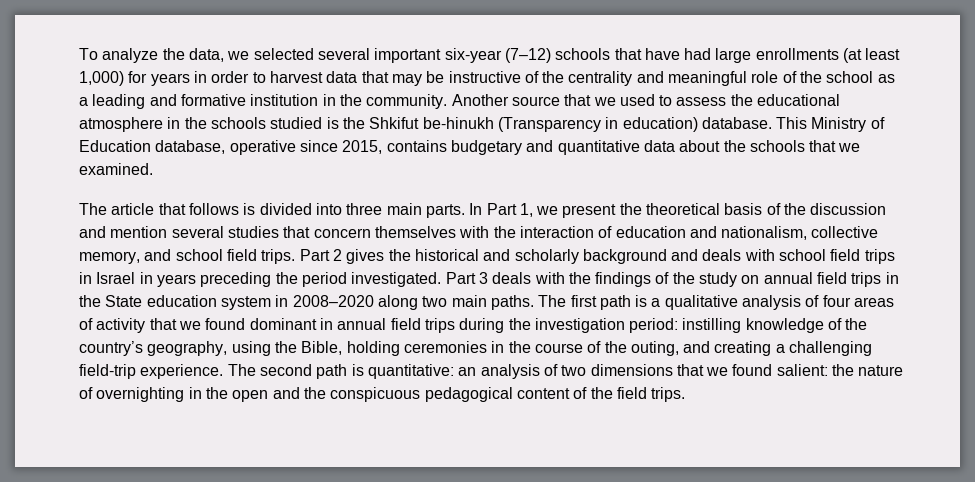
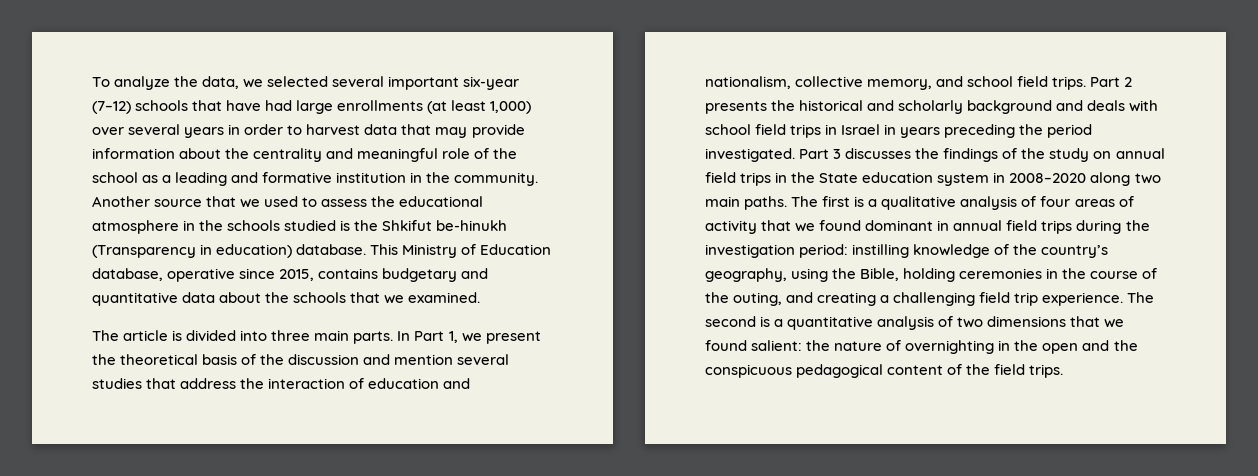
[128,71,148,83] for -> [92,124,181,135] over several
[426,71,539,83] be instructive of -> [471,124,525,138] [92,148,222,159] provide information about
[158,203,239,215] that follows -> (169, 335) none
[313,226,490,238] concern themselves with -> [180,378,237,389] address
[346,249,385,264] gives -> [705,101,767,114] presents
[492,272,565,284] deals with -> [845,148,912,159] discusses
[599,295,631,310] path -> (851, 201) none
[79,364,136,379] field-trip -> [979,292,1039,306] field trip
[316,364,477,379] path is quantitative: an -> [760,316,874,330] is a quantitative

